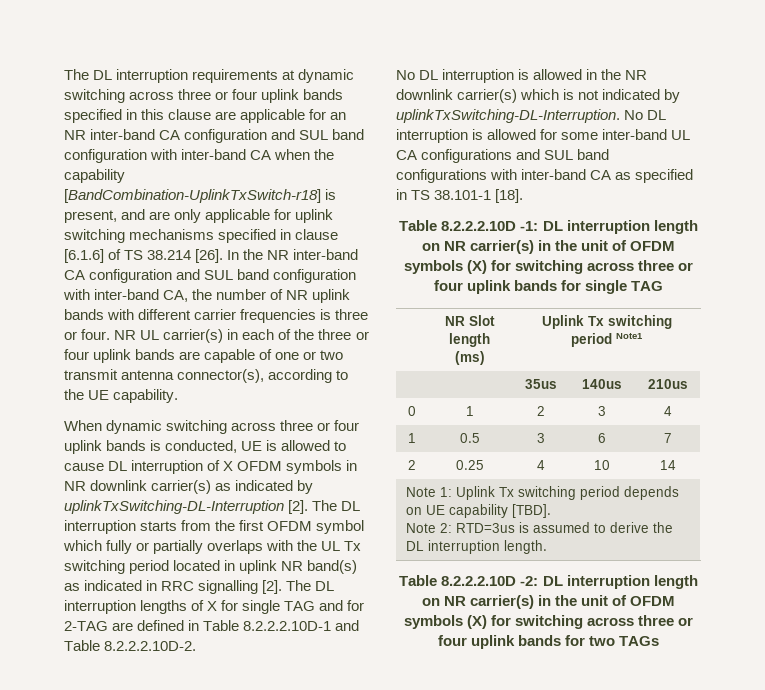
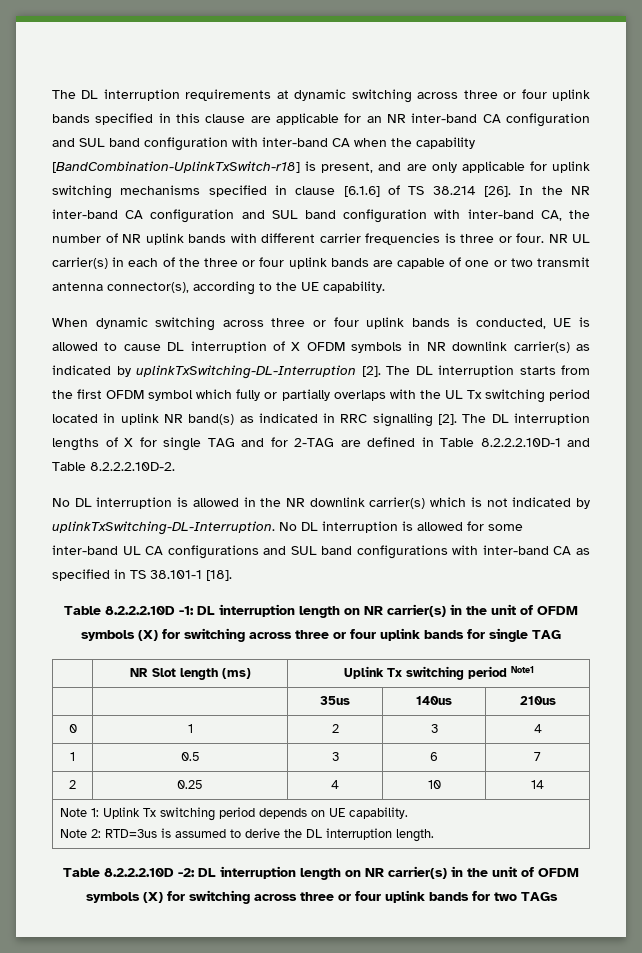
[449,504,552,518] capability [TBD]. -> [349,807,409,819] capability.

